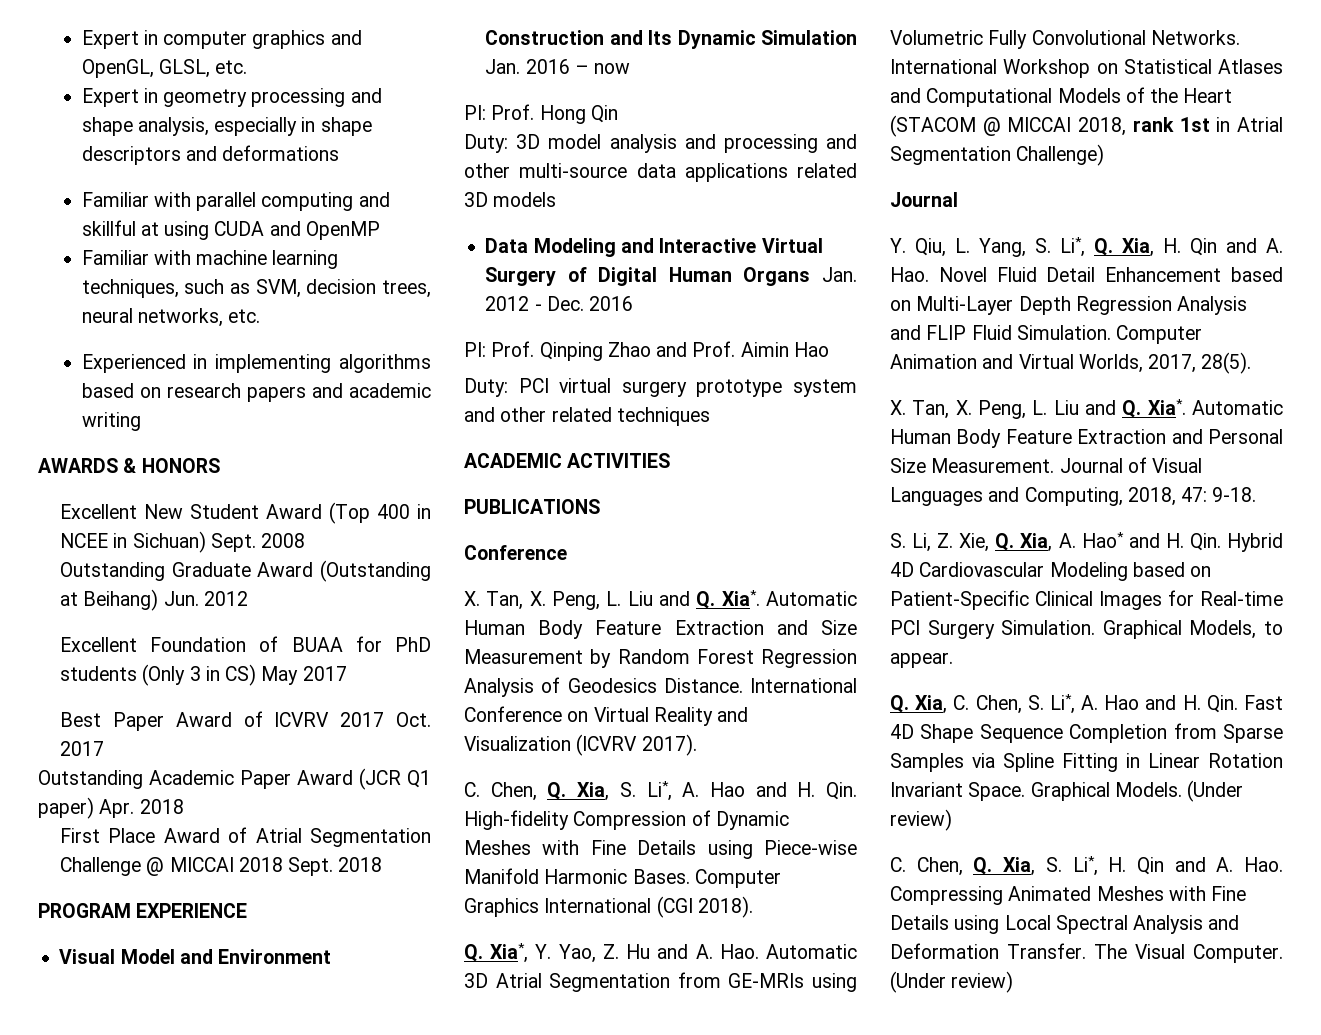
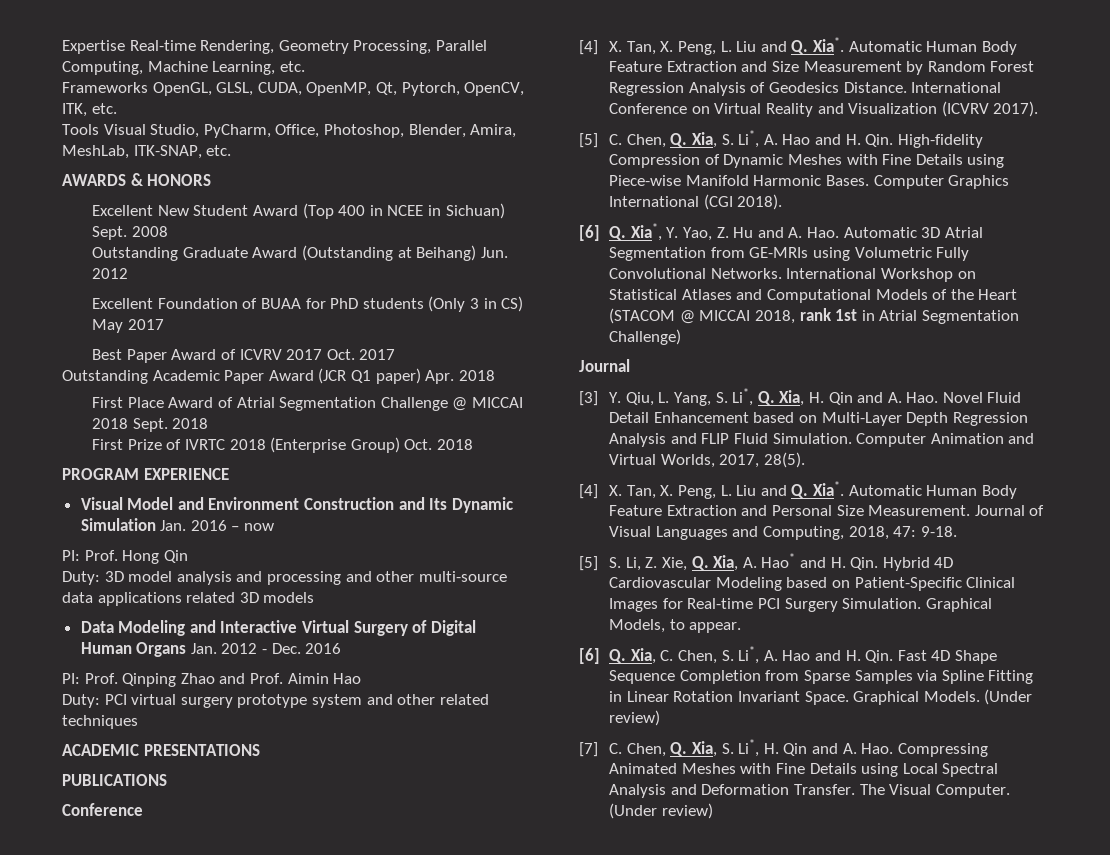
[81,30,362,49] [81,59,248,78] [81,88,382,107] [81,117,372,136] [81,145,340,165] [81,192,390,211] [81,220,380,240] [81,250,339,269] [81,279,431,298] [81,308,261,327] [81,354,431,373] [81,383,432,402] [81,412,141,431] Expert in computer graphics and OpenGL, GLSL, etc. // Expert in geometry processing and shape analysis, especially in shape descriptors and deformations // Familiar with parallel computing and skillful at using CUDA and OpenMP // Familiar with machine learning techniques, such as SVM, decision trees, neural networks, etc. // Experienced in implementing algorithms based on research papers and academic writing -> [62,40,487,54] [62,61,305,75] [62,82,525,96] [62,103,117,117] [62,124,517,138] [62,145,232,159] Expertise Real-time Rendering, Geometry Processing, Parallel Computing, Machine Learning, etc. // Frameworks OpenGL, GLSL, CUDA, OpenMP, Qt, Pytorch, OpenCV, ITK, etc. // Tools Visual Studio, PyCharm, Office, Photoshop, Blender, Amira, MeshLab, ITK-SNAP, etc.
(383, 864) none -> [92,437,473,453] // First Prize of IVRTC 2018 (Enterprise Group) Oct. 2018
[567,453,671,468] ACTIVITIES -> [143,744,260,756] PRESENTATIONS
(567, 552) none -> [579,40,598,55] [4]
(697, 745) none -> [579,133,598,148] [5]
(753, 907) none -> [579,225,600,241] [6]
(958, 199) none -> [579,391,598,406] [3]
(1252, 363) none -> [579,484,598,499] [4]
(1257, 494) none -> [579,556,598,571] [5]
(953, 660) none -> [579,648,600,664] [6]
(952, 820) none -> [579,742,598,757] [7]

